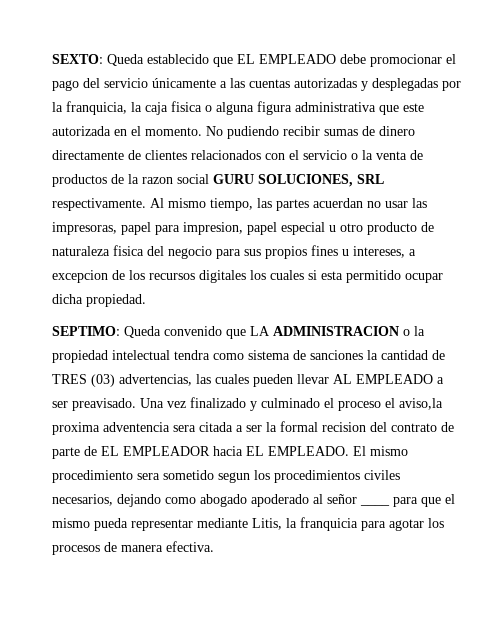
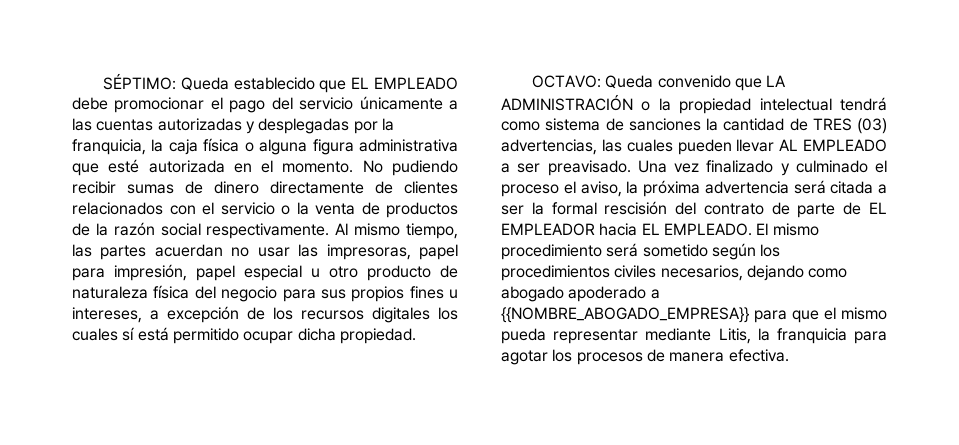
[52,54,103,64] SEXTO: -> [103,73,177,90] SÉPTIMO:
[171,101,202,112] fisica -> [203,138,240,152] física
[403,103,424,112] este -> [108,159,140,173] esté
[142,174,384,187] razon social GURU SOLUCIONES, SRL -> [113,222,201,236] razón social
[183,222,243,235] impresion, -> [114,264,187,281] impresión,
[113,245,144,256] fisica -> [153,285,190,299] física
[52,270,108,283] excepcion -> [167,306,239,323] excepción
[308,270,343,280] si esta -> [122,327,169,341] sí está
[52,326,120,336] SEPTIMO: -> [532,75,602,88] OCTAVO:
[273,326,399,336] ADMINISTRACION -> [501,94,633,111] ADMINISTRACIÓN
[174,350,210,360] tendra -> [840,97,887,111] tendrá
[399,398,443,410] [52,422,196,435] aviso,la proxima adventencia sera -> [580,180,826,197] aviso, la próxima advertencia será
[322,422,366,432] recision -> [604,201,668,215] rescisión
[137,470,250,483] sera sometido segun -> [606,243,756,260] será sometido según
[313,494,357,504] [360,504,390,506] al señor ____ -> [650,289,660,299] [501,307,749,323] a {{NOMBRE_ABOGADO_EMPRESA}}

